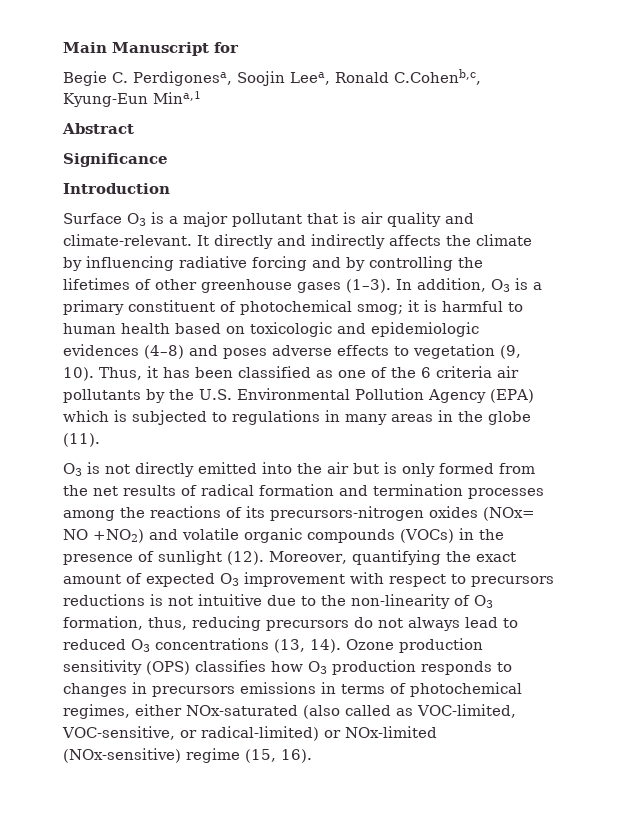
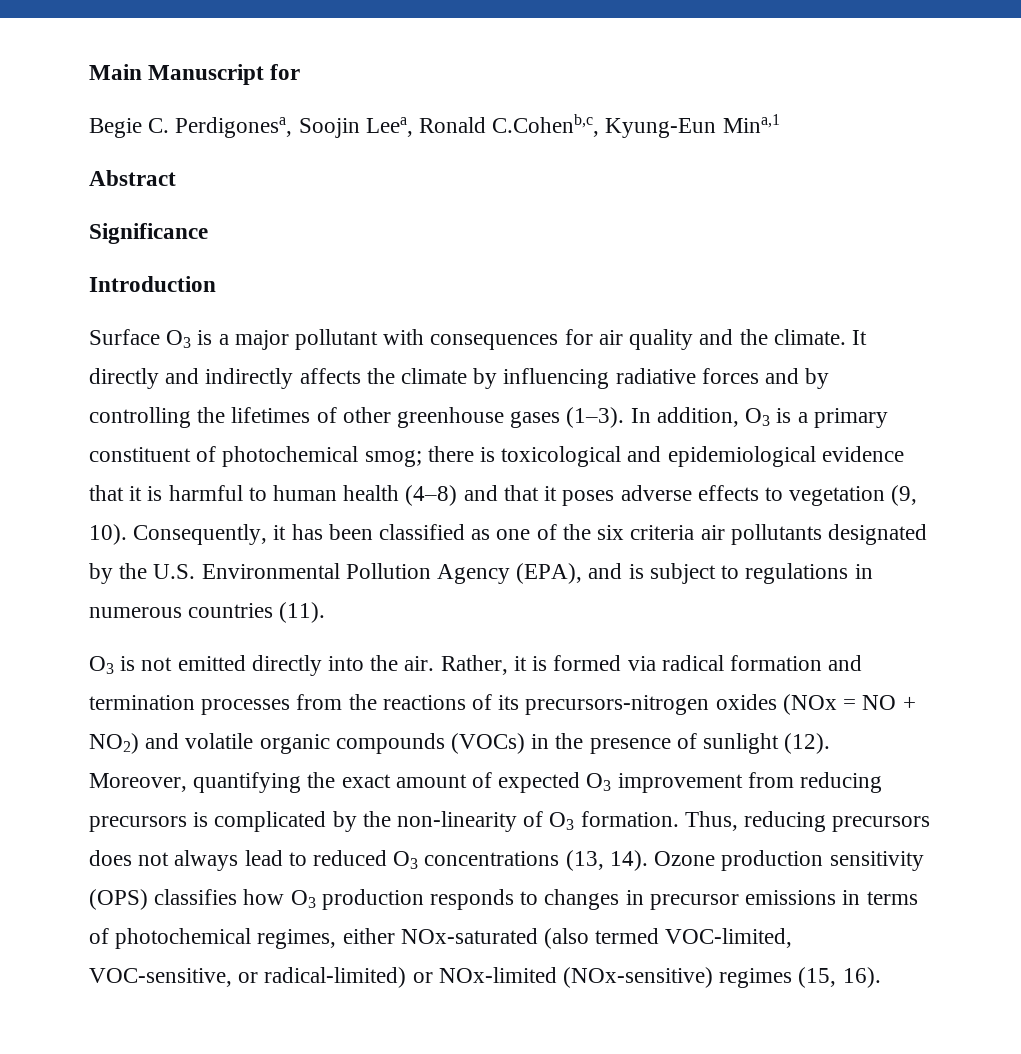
[307,212,356,224] that is -> [383,329,593,350] with consequences for
[63,234,192,246] climate-relevant. -> [739,329,846,345] the climate.
[252,256,307,271] forcing -> [701,368,759,384] forces
(403, 309) none -> [427,446,904,467] [89,485,124,501] there is toxicological and epidemiological evidence that
[175,322,479,337] [63,344,218,359] based on toxicologic and epidemiologic evidences (4–8) and -> [405,485,558,506] (4–8) and that it
[99,367,142,380] Thus, -> [133,524,268,545] Consequently,
[421,367,431,378] 6 -> [597,525,625,540] six
(141, 396) none -> [827,524,927,545] designated
[489,389,534,403] [63,410,531,425] [63,433,100,447] [63,462,535,477] [63,485,197,496] (EPA) which is subjected to regulations in many areas in the globe (11). // O3 is not directly emitted into the air but is only formed from the net results of -> [516,563,873,584] [89,602,326,623] [89,655,656,676] (EPA), and is subject to regulations in numerous countries (11). // O3 is not emitted directly into the air. Rather, it is formed via
[63,510,115,521] among -> [296,694,343,710] from
[483,507,535,521] [63,529,144,543] (NOx= NO +NO2) -> [782,694,916,715] [89,733,139,754] (NOx = NO + NO2)
[350,572,554,587] [63,594,316,606] with respect to precursors reductions is not intuitive due to -> [747,772,883,793] [89,811,357,832] from reducing precursors is complicated by
[63,616,373,631] formation, thus, reducing precursors do -> [580,811,931,832] [89,850,132,866] formation. Thus, reducing precursors does
[152,686,235,697] precursors -> [649,894,739,910] precursor
[345,705,413,716] called as -> [595,928,660,944] termed
[186,748,240,763] regime -> [719,968,793,988] regimes

